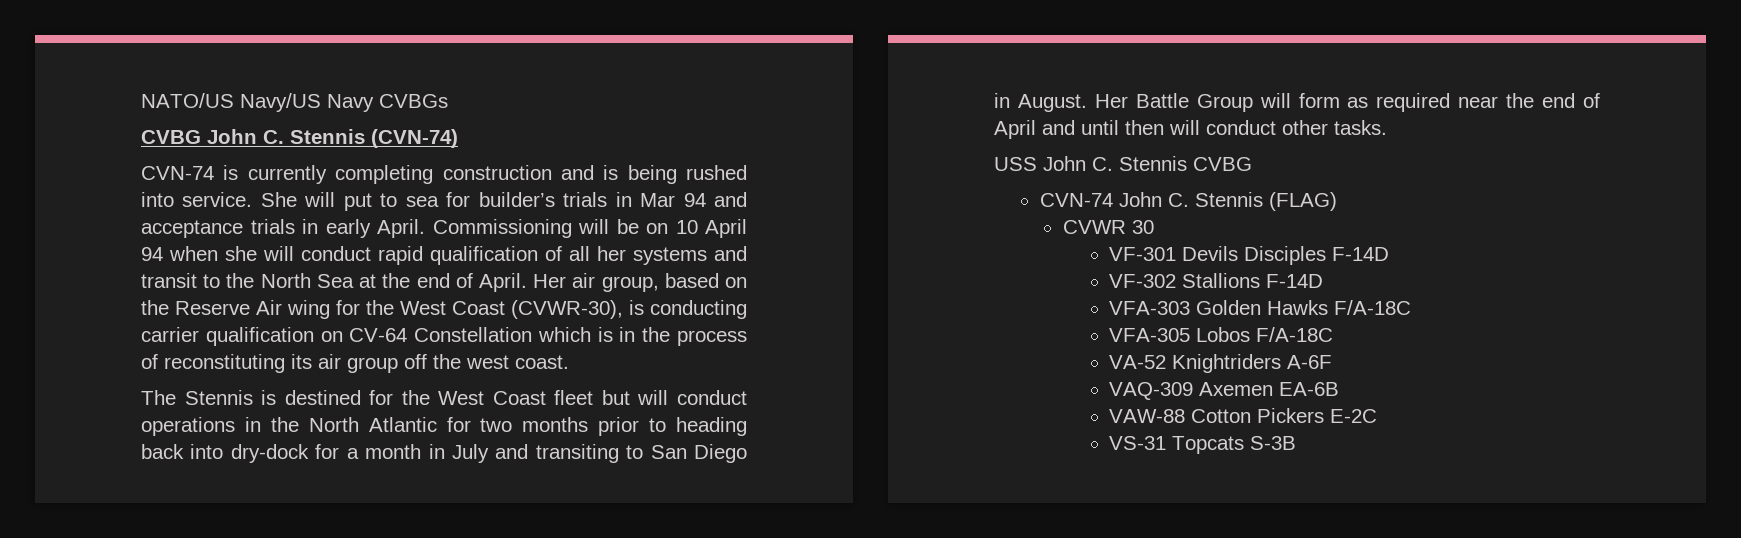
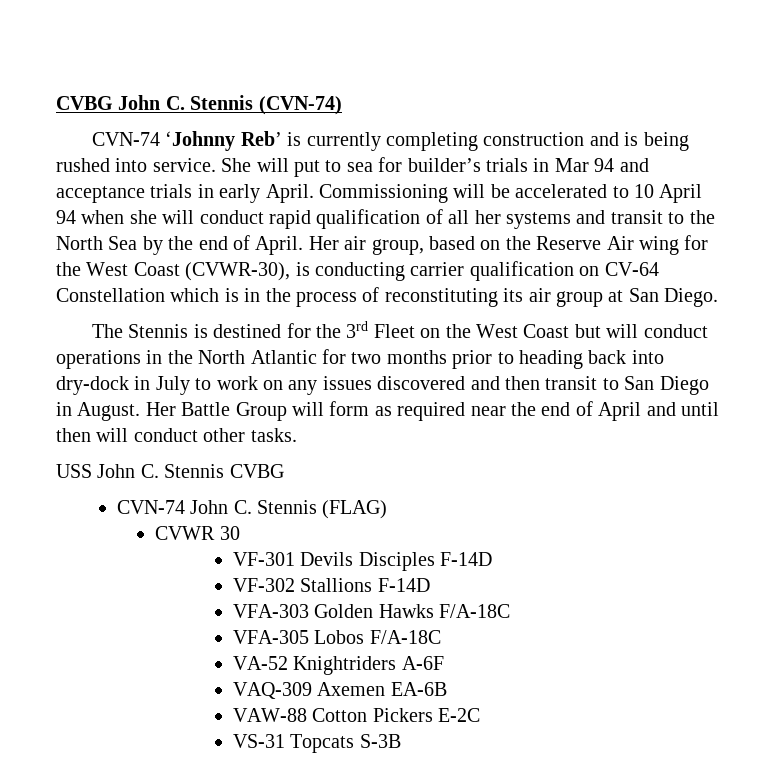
[141,93,448,112] NATO/US Navy/US Navy CVBGs // -> (56, 103) none
(214, 173) none -> [165,131,282,151] ‘Johnny Reb’
[646,223,668,234] on -> [515,184,629,198] accelerated to
[359,274,377,288] at -> [142,236,163,255] by
[404,354,569,369] off the west coast. -> [608,288,719,307] at San Diego.
[438,390,594,405] West Coast fleet -> [346,321,570,338] 3rd Fleet on the West Coast
[315,444,619,463] for a month in July and transiting -> [134,376,598,395] in July to work on any issues discovered and then transit

